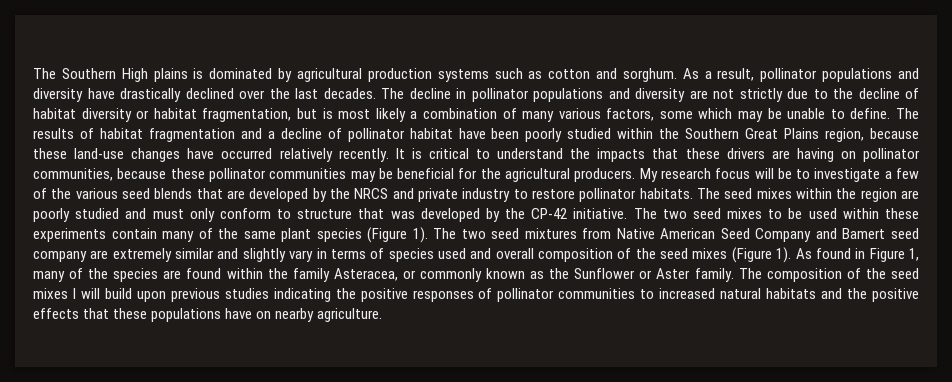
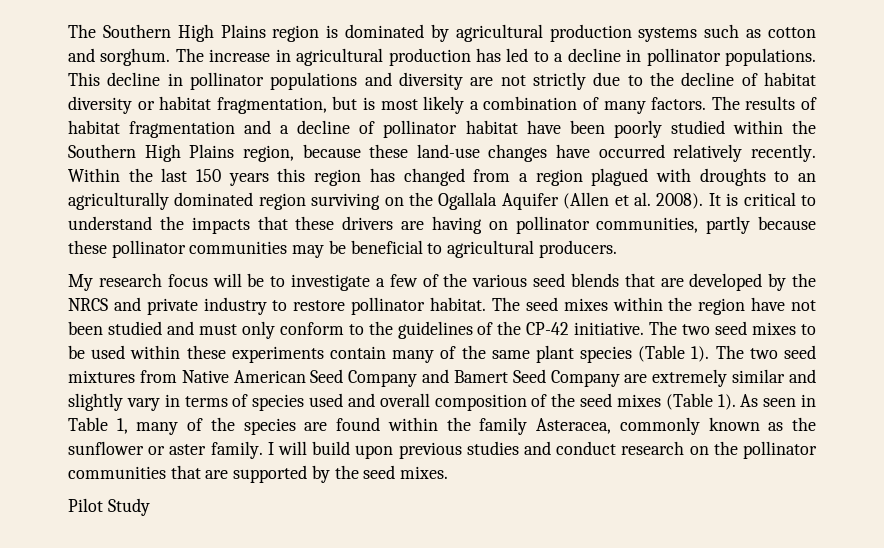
[153,68,188,82] plains -> [220,24,320,42] Plains region
[682,68,920,82] [33,88,404,102] As a result, pollinator populations and diversity have drastically declined over the last decades. The -> [175,48,817,66] [68,72,100,86] The increase in agricultural production has led to a decline in pollinator populations. This
[558,108,891,122] various factors, some which may be unable to define. -> [651,97,707,110] factors.
[745,128,779,139] Great -> [144,144,181,162] High
(389, 155) none -> [68,168,816,186] [68,192,704,210] Within the last 150 years this region has changed from a region plagued with droughts to an agriculturally dominated region surviving on the Ogallala Aquifer (Allen et al. 2008).
(113, 174) none -> [706,216,751,234] partly
[458,168,501,179] for the -> [427,243,443,254] to
(636, 175) none -> (617, 249) //
[639,188,693,199] habitats. -> [430,297,487,311] habitat.
[901,190,920,199] [33,208,70,222] are poorly -> [751,297,817,311] [68,321,103,335] have not been
[297,208,500,222] structure that was developed by -> [368,321,494,339] the guidelines of
[367,227,408,243] (Figure -> [638,345,686,362] (Table
[890,228,919,239] [33,251,87,262] seed company -> [512,369,620,387] Seed Company
[731,247,772,263] (Figure -> [665,393,713,410] (Table
[815,248,905,262] found in Figure -> [763,394,817,407] [68,417,108,431] seen in Table
[402,270,416,279] or -> (612, 426) none
[574,268,919,282] [33,288,68,299] Sunflower or Aster family. The composition of the seed mixes -> [68,441,263,459] sunflower or aster family.
[273,288,920,302] [33,308,383,322] indicating the positive responses of pollinator communities to increased natural habitats and the positive effects that these populations have on nearby agriculture. -> [523,441,817,459] [68,465,449,483] [68,498,150,516] and conduct research on the pollinator communities that are supported by the seed mixes. // Pilot Study

